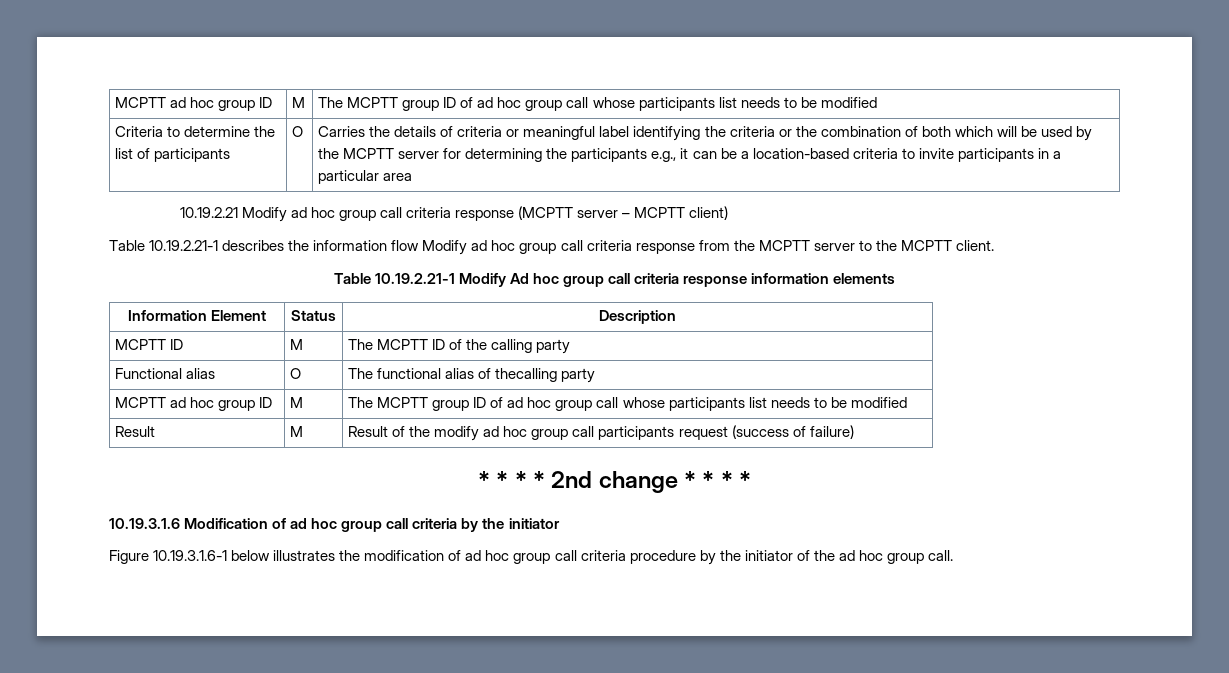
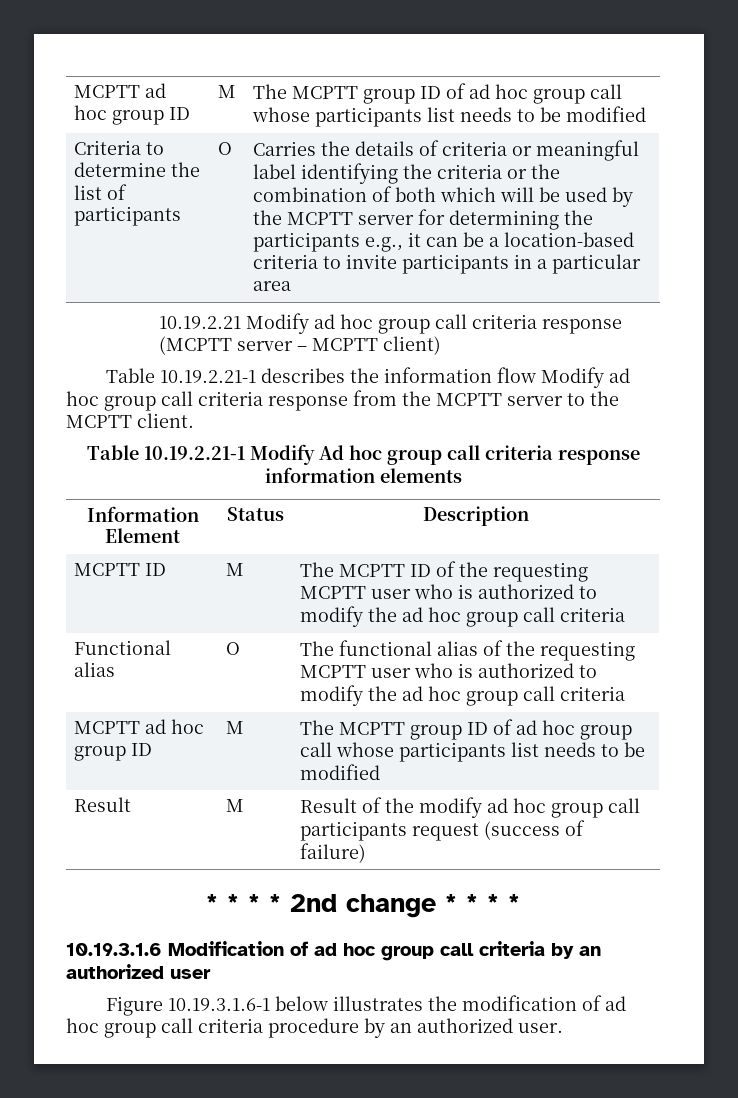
[491,339,571,354] calling party -> [492,562,588,582] [299,584,597,599] [299,606,625,627] requesting MCPTT user who is authorized to modify the ad hoc group call criteria
[495,368,596,383] thecalling party -> [505,641,635,661] [299,663,597,678] [299,685,625,706] the requesting MCPTT user who is authorized to modify the ad hoc group call criteria
[482,518,560,529] the initiator -> [579,946,601,956] [66,964,211,979] an authorized user
[719,550,954,564] the initiator of the ad hoc group call. -> [390,1018,563,1033] an authorized user.

